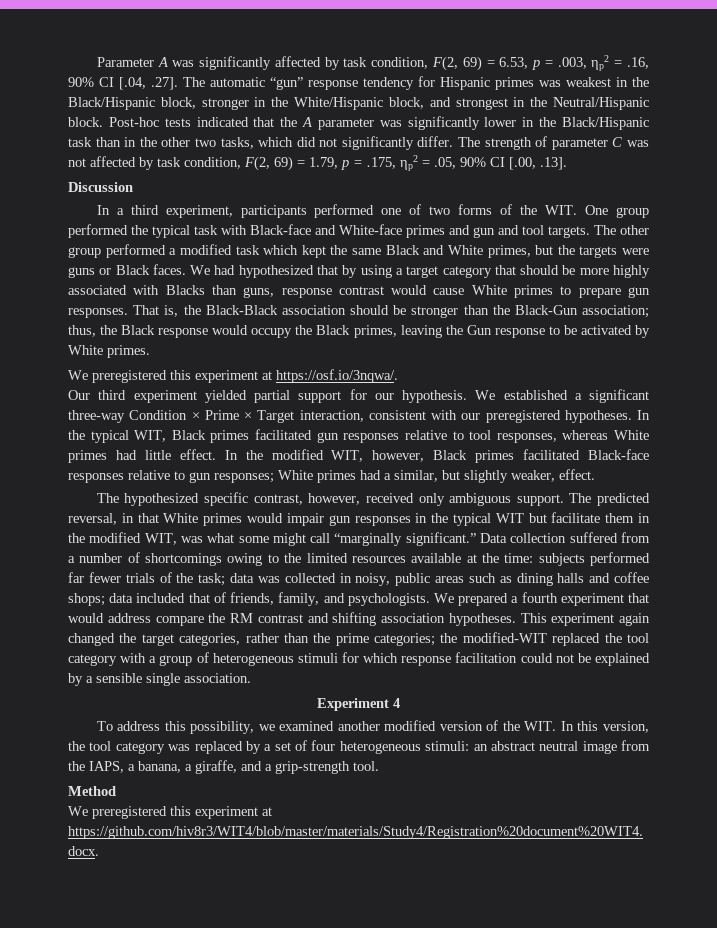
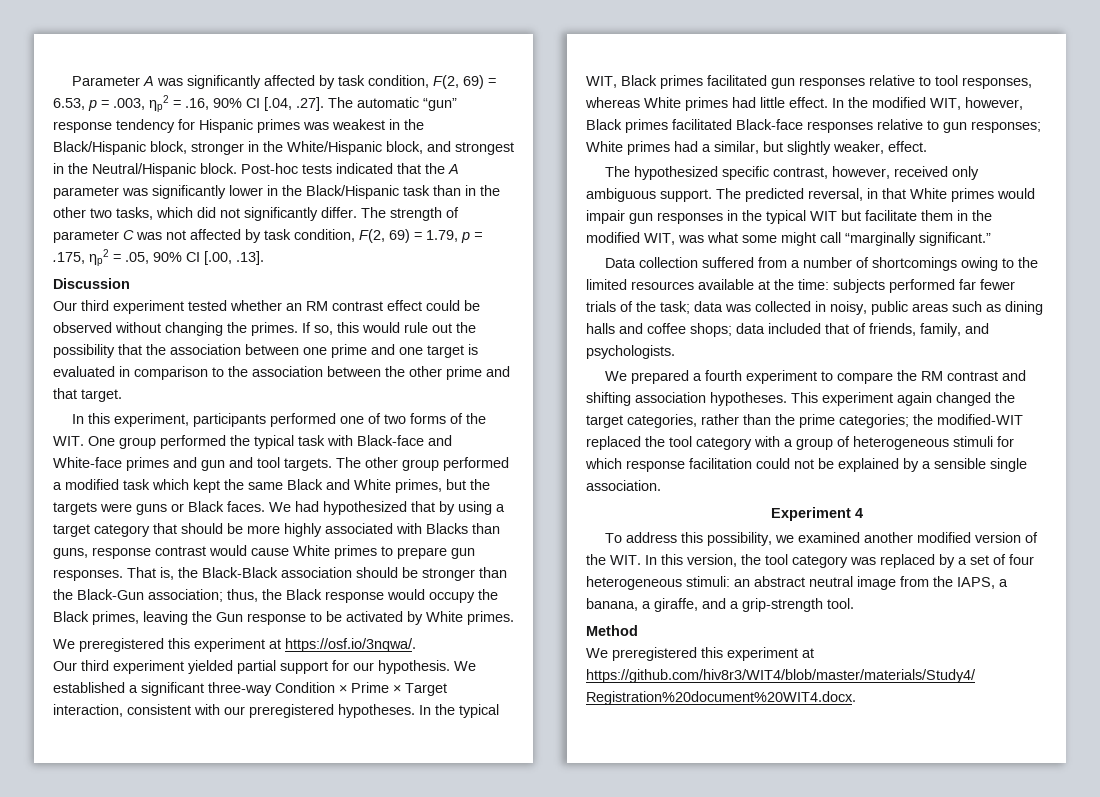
[96,205,159,215] // In a third -> [53,300,480,314] [53,322,476,336] [53,344,478,358] [53,366,510,380] [53,388,122,402] [72,413,111,424] // Our third experiment tested whether an RM contrast effect could be observed without changing the primes. If so, this would rule out the possibility that the association between one prime and one target is evaluated in comparison to the association between the other prime and that target. // In this
(476, 539) none -> (991, 239) //
(430, 599) none -> (675, 352) //
[628,593,649,603] [68,613,151,623] that would address -> [821,371,834,381] to

